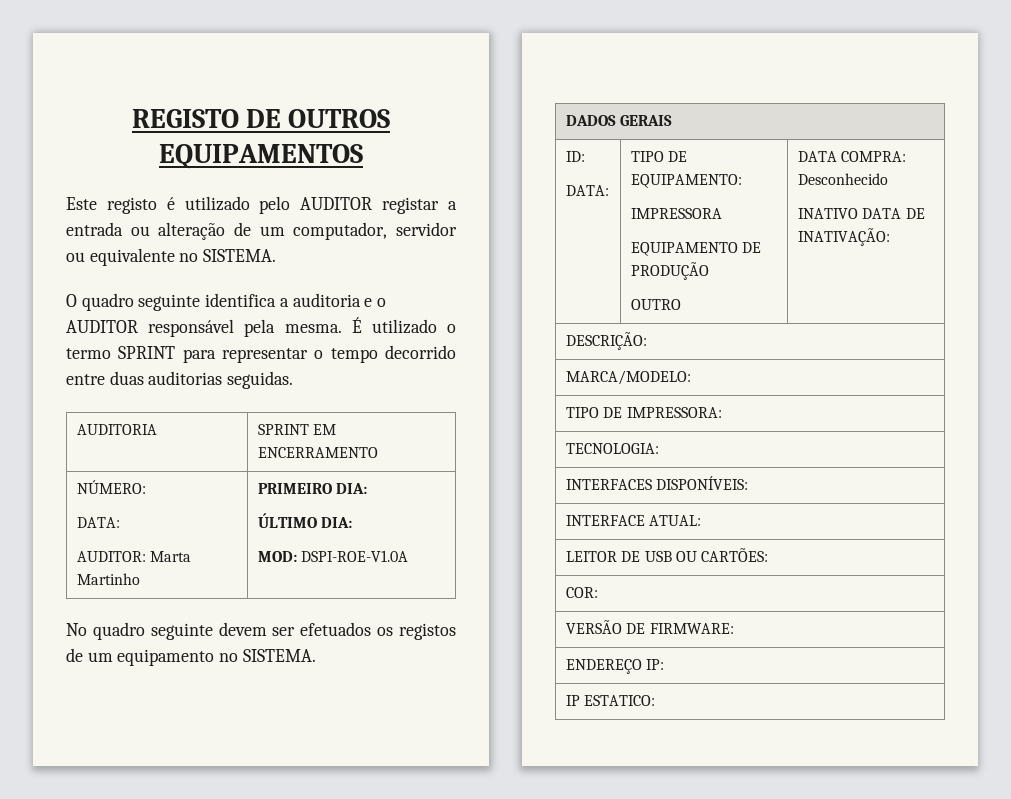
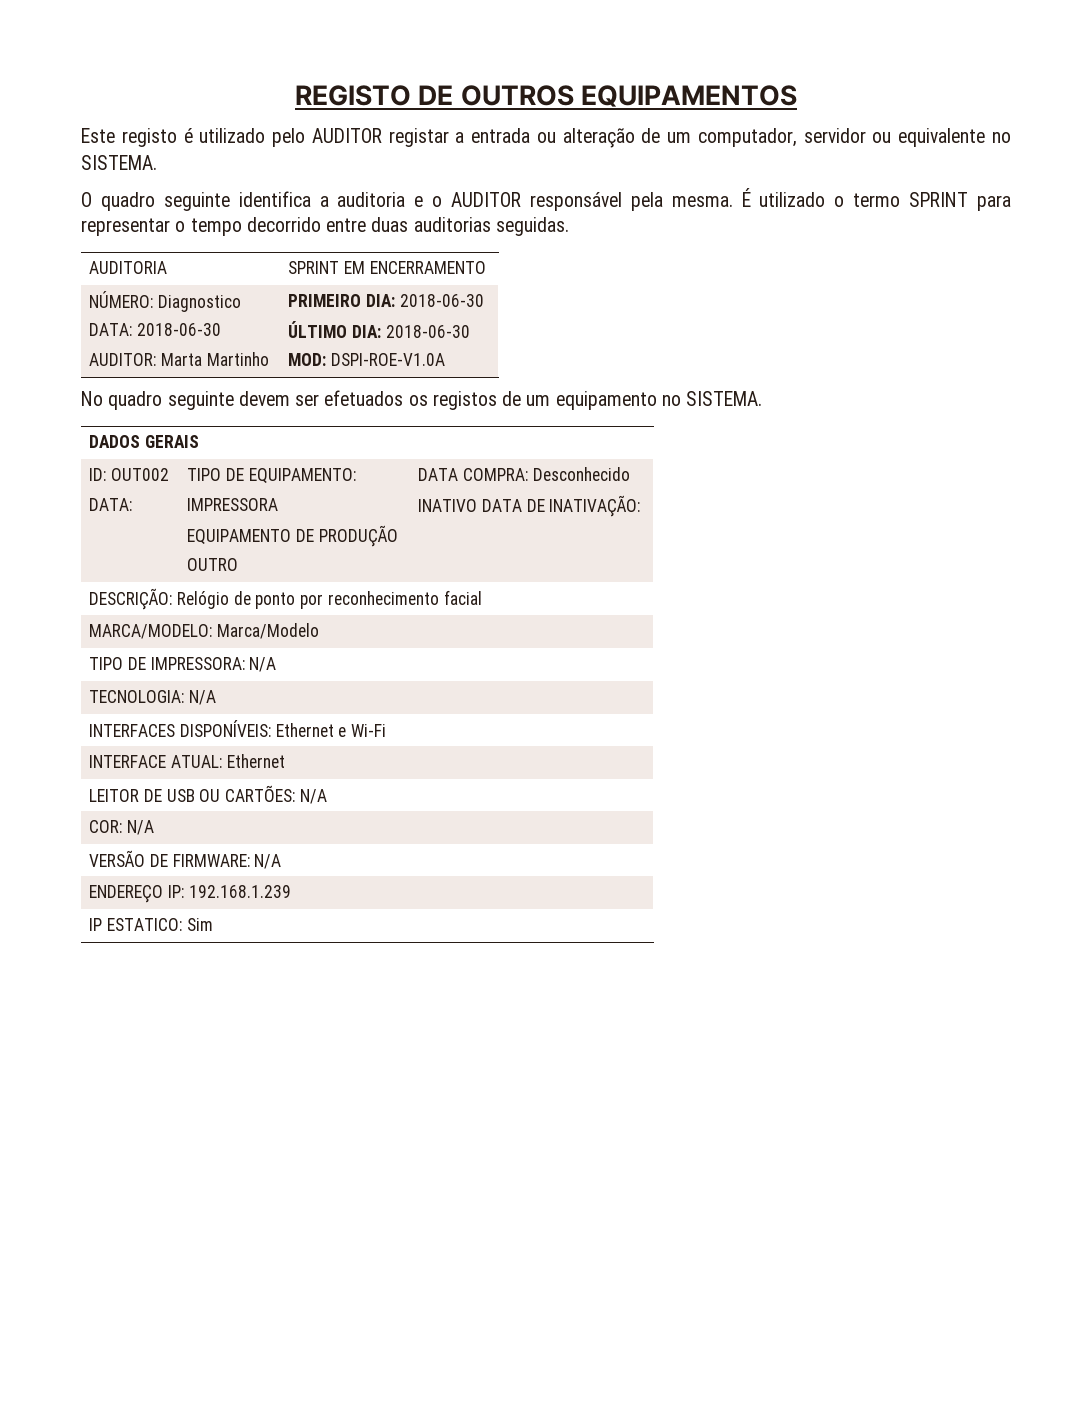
[76,517,120,528] // DATA: -> [157,295,241,312] [89,323,221,336] Diagnostico // DATA: 2018-06-30
(368, 488) none -> [399,294,484,307] 2018-06-30
(353, 522) none -> [385,325,470,338] 2018-06-30
(585, 156) none -> [110,468,169,481] OUT002
(647, 341) none -> [176,590,482,609] Relógio de ponto por reconhecimento facial
(691, 377) none -> [216,623,319,639] Marca/Modelo
(722, 412) none -> [249,657,277,672] N/A
(659, 448) none -> [188,690,216,705] N/A
(749, 483) none -> [275,723,387,737] Ethernet e Wi-Fi
(702, 520) none -> [226,754,285,768] Ethernet
(769, 555) none -> [299,789,327,804] N/A
(598, 592) none -> [126,820,154,835] N/A
(734, 628) none -> [254,854,282,869] N/A
(665, 664) none -> [188,885,291,898] 192.168.1.239
(656, 700) none -> [186,918,213,931] Sim

